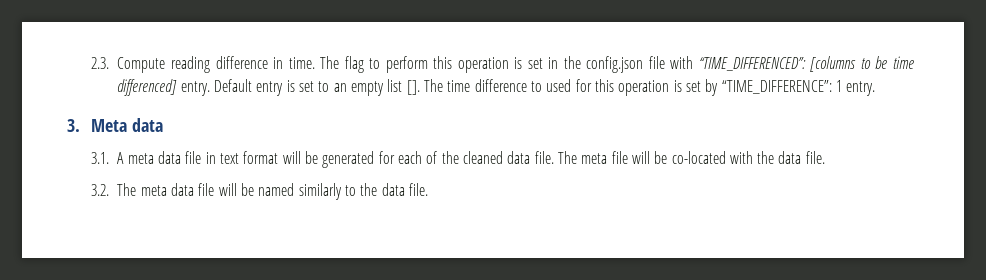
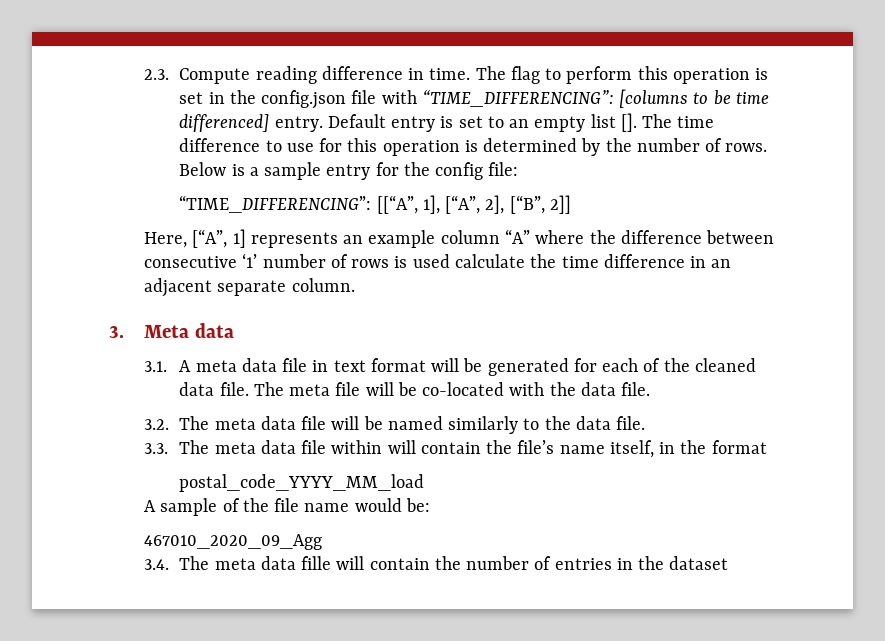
[698,57,806,71] “TIME_DIFFERENCED”: -> [421,90,614,107] “TIME_DIFFERENCING”:
[546,79,572,92] used -> [286,143,314,152] use
[685,79,876,96] set by “TIME_DIFFERENCE”: 1 entry. -> [483,138,768,156] [179,162,519,180] [179,195,571,214] [144,229,775,248] [144,253,732,268] [144,278,355,297] determined by the number of rows. Below is a sample entry for the config file: // “TIME_DIFFERENCING”: [[“A”, 1], [“A”, 2], [“B”, 2]] // Here, [“A”, 1] represents an example column “A” where the difference between consecutive ‘1’ number of rows is used calculate the time difference in an adjacent separate column.
(428, 189) none -> [144,440,767,458] [179,474,425,492] [144,498,430,516] [144,534,323,550] [144,556,729,570] // 3.3. The meta data file within will contain the file’s name itself, in the format // postal_code_YYYY_MM_load // A sample of the file name would be: // 467010_2020_09_Agg // 3.4. The meta data fille will contain the number of entries in the dataset

